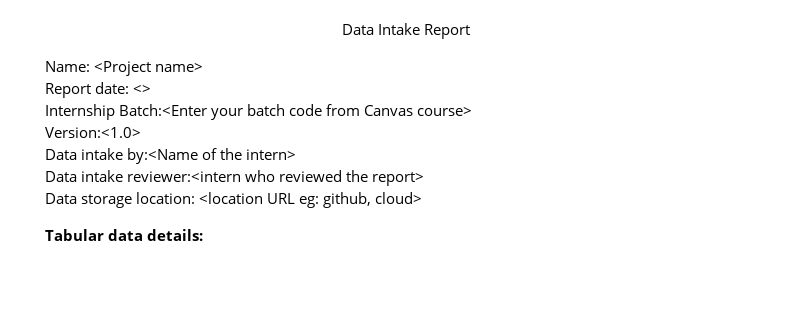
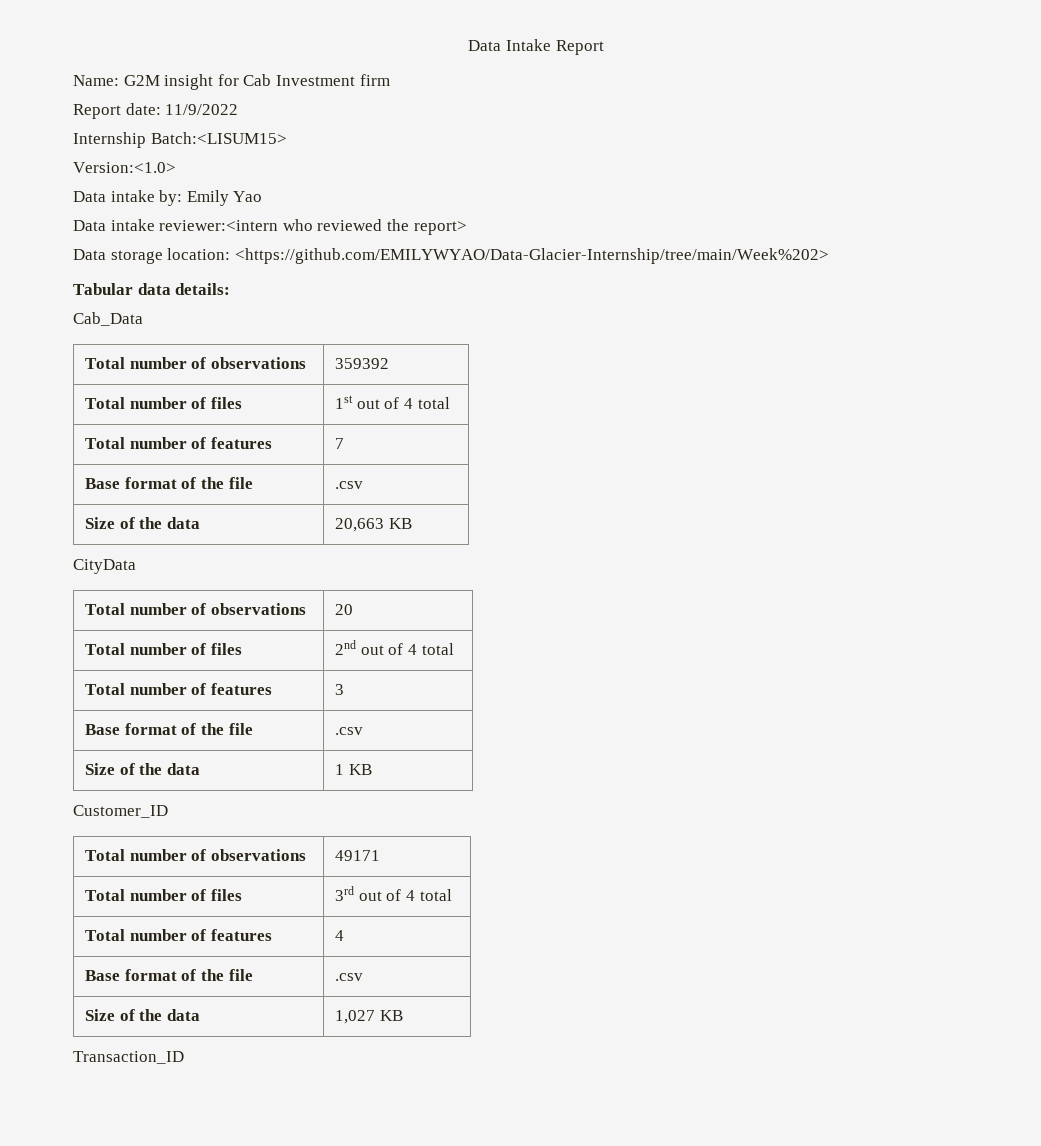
[94,61,204,76] <Project name> -> [123,74,390,90] G2M insight for Cab Investment firm
[133,85,152,94] <> -> [165,104,239,115] 11/9/2022
[119,104,473,120] Batch:<Enter your batch code from Canvas course> -> [150,132,287,144] Batch:<LISUM15>
[127,148,297,164] by:<Name of the intern> -> [159,190,263,206] by: Emily Yao
[199,192,423,208] [45,229,204,241] <location URL eg: github, cloud> // Tabular data details: -> [234,248,829,264] [73,283,231,295] [73,312,143,326] [85,357,307,369] [335,358,390,369] [85,397,243,409] [335,395,450,409] [85,437,273,449] [335,438,345,449] [85,477,253,489] [335,481,364,489] [85,517,201,529] [335,518,412,532] [73,559,136,574] [85,603,307,615] [335,604,354,615] [85,643,243,655] [335,640,454,655] [85,683,273,695] [335,684,345,695] [85,723,253,735] [335,727,364,735] [85,763,201,775] [335,764,372,775] [73,805,168,818] [85,849,307,861] [335,850,381,861] [85,889,243,901] [335,886,452,901] [85,929,273,941] [335,930,345,941] [85,969,253,981] [335,973,364,981] [85,1009,201,1021] [335,1010,403,1024] [73,1051,184,1064] <https://github.com/EMILYWYAO/Data-Glacier-Internship/tree/main/Week%202> // Tabular data details: // Cab_Data // Total number of observations | 359392 // Total number of files | 1st out of 4 total // Total number of features | 7 // Base format of the file | .csv // Size of the data | 20,663 KB // CityData // Total number of observations | 20 // Total number of files | 2nd out of 4 total // Total number of features | 3 // Base format of the file | .csv // Size of the data | 1 KB // Customer_ID // Total number of observations | 49171 // Total number of files | 3rd out of 4 total // Total number of features | 4 // Base format of the file | .csv // Size of the data | 1,027 KB // Transaction_ID

